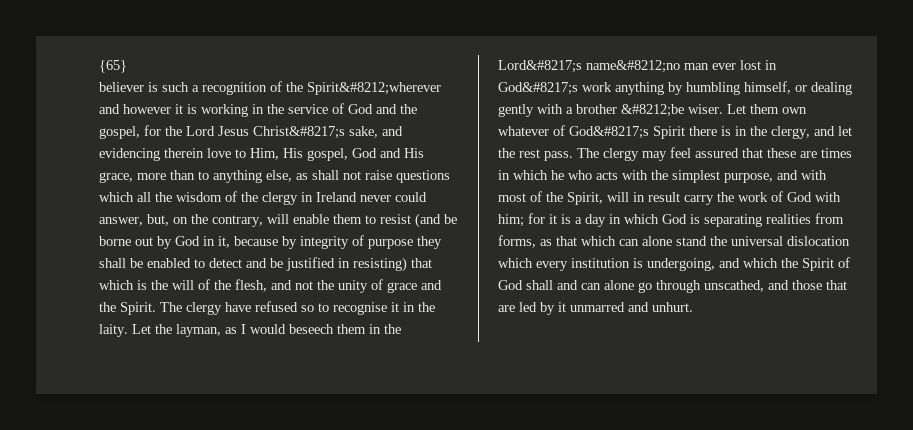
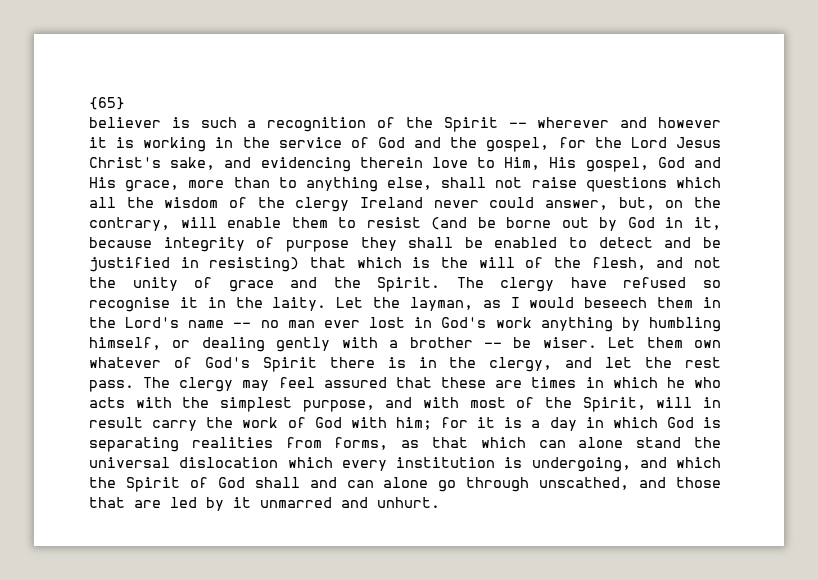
[307,82,441,95] Spirit&#8212;wherever -> [443,117,610,132] Spirit -- wherever
[253,126,345,139] Christ&#8217;s -> [89,157,161,168] Christ's
[296,173,308,180] as -> (433, 183) none
[301,192,313,202] in -> (350, 204) none
[282,236,297,249] by -> (152, 242) none
[318,303,329,312] to -> (721, 284) none
[498,60,680,73] Lord&#8217;s name&#8212;no -> [125,317,279,328] Lord's name -- no
[498,82,578,95] God&#8217;s -> [441,317,487,328] God's
[621,104,684,117] &#8212;be -> [483,337,532,348] -- be
[569,126,649,139] God&#8217;s -> [204,357,250,368] God's

